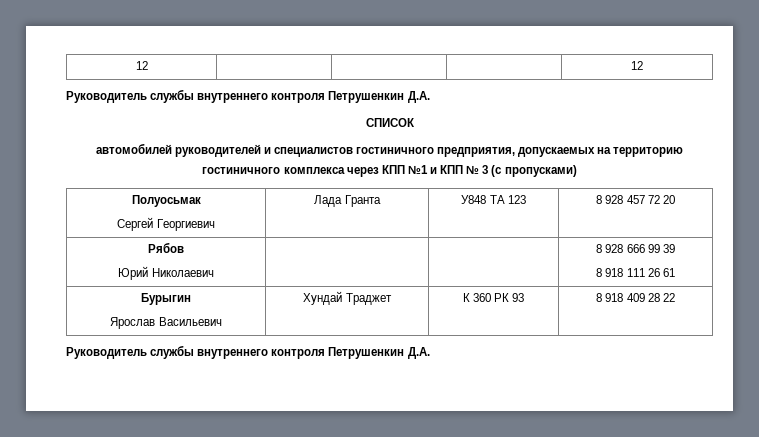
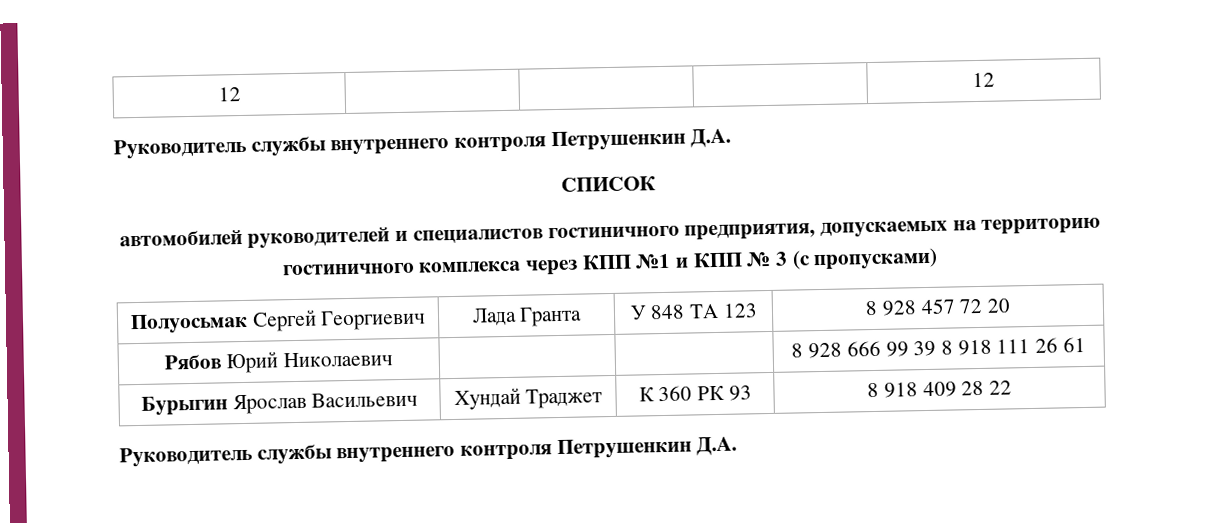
(201, 201) // -> (248, 323) none
[461,195,487,204] У848 -> [629,304,686,320] У 848
(184, 247) // -> (222, 362) none
(675, 248) // -> (937, 348) none
(191, 299) // -> (228, 405) none

